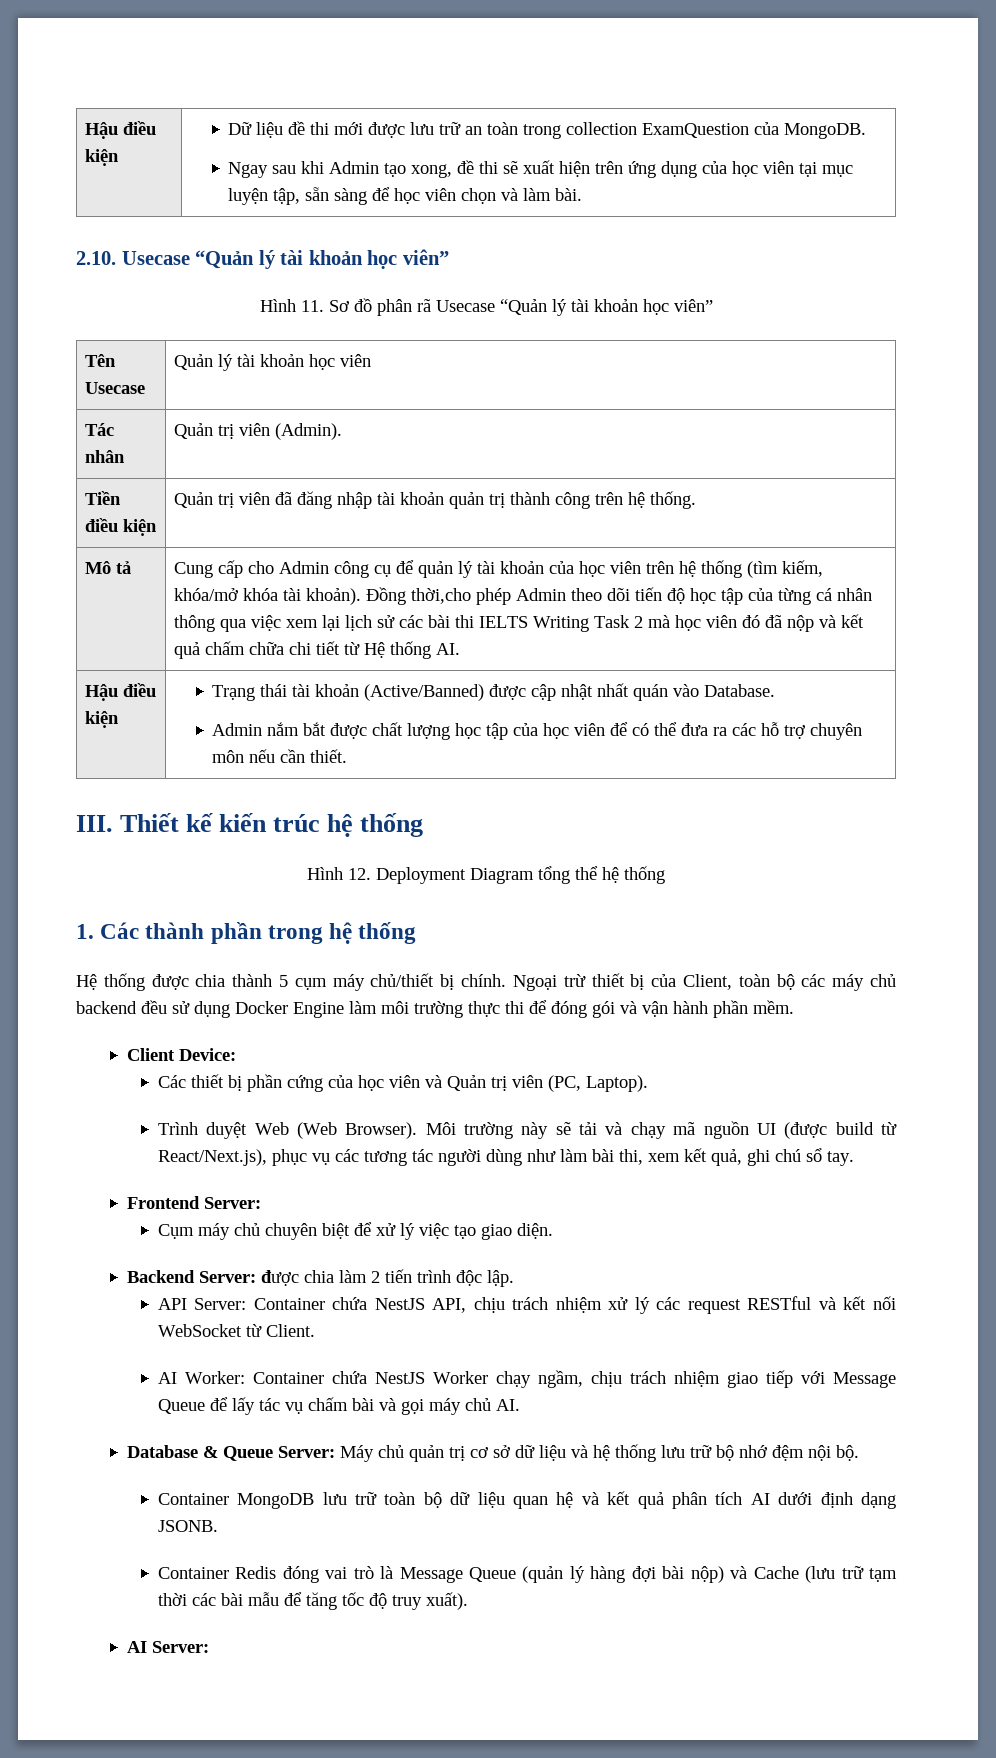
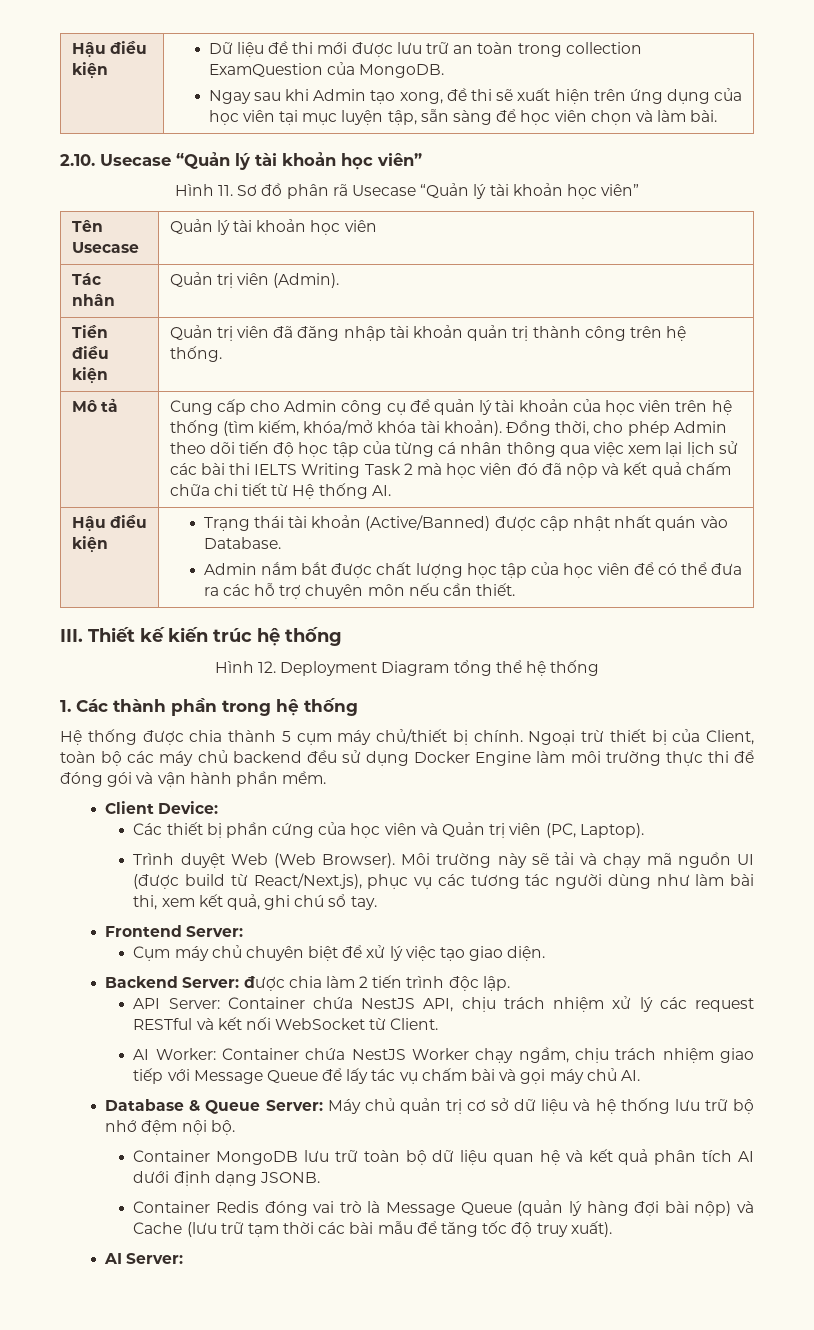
[410,588,471,604] thời,cho -> [555,421,624,436] thời, cho

